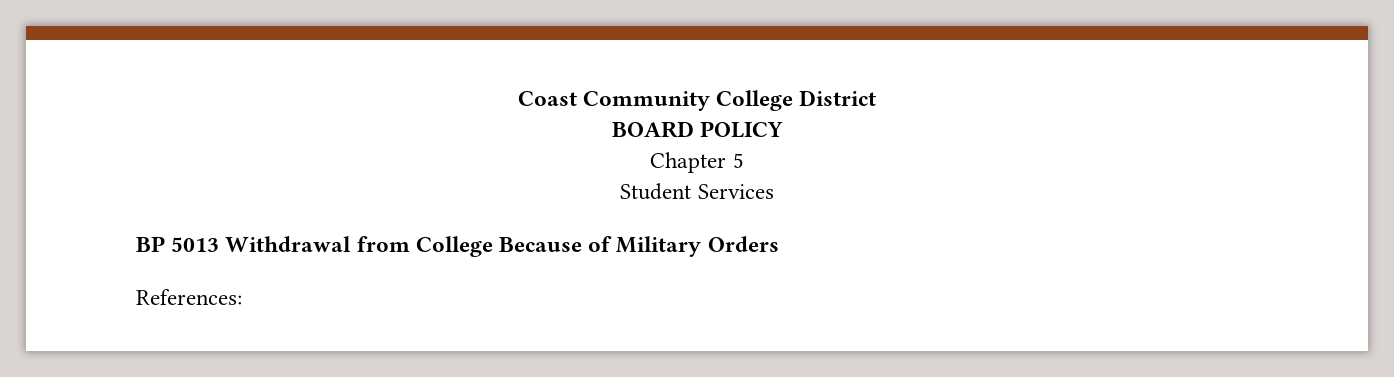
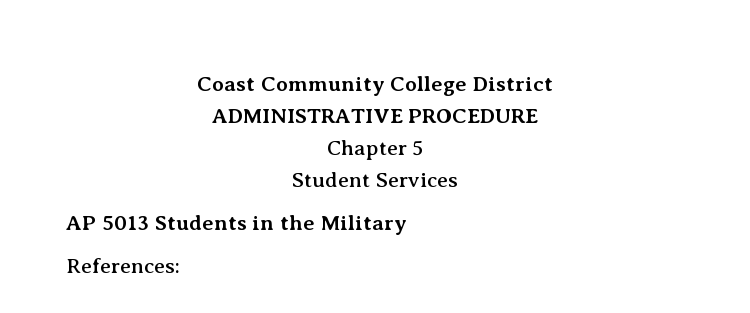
[611,121,784,138] BOARD POLICY -> [211,109,539,123] ADMINISTRATIVE PROCEDURE
[136,236,613,257] BP 5013 Withdrawal from College Because of -> [66,215,316,230] AP 5013 Students in the
[707,236,779,252] Orders -> (408, 225) none

